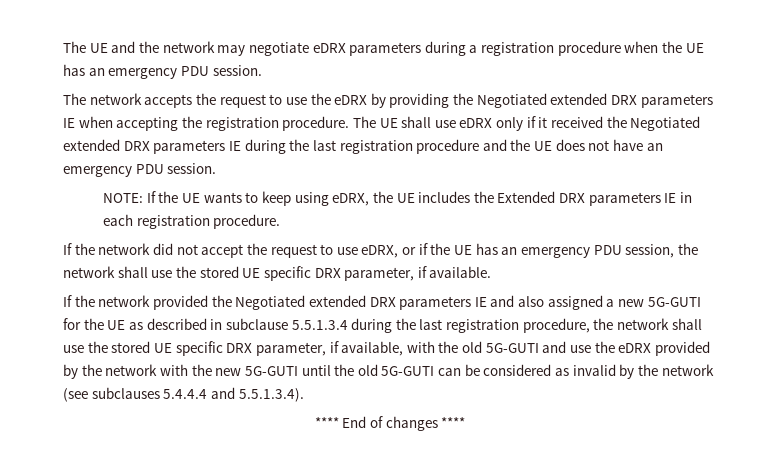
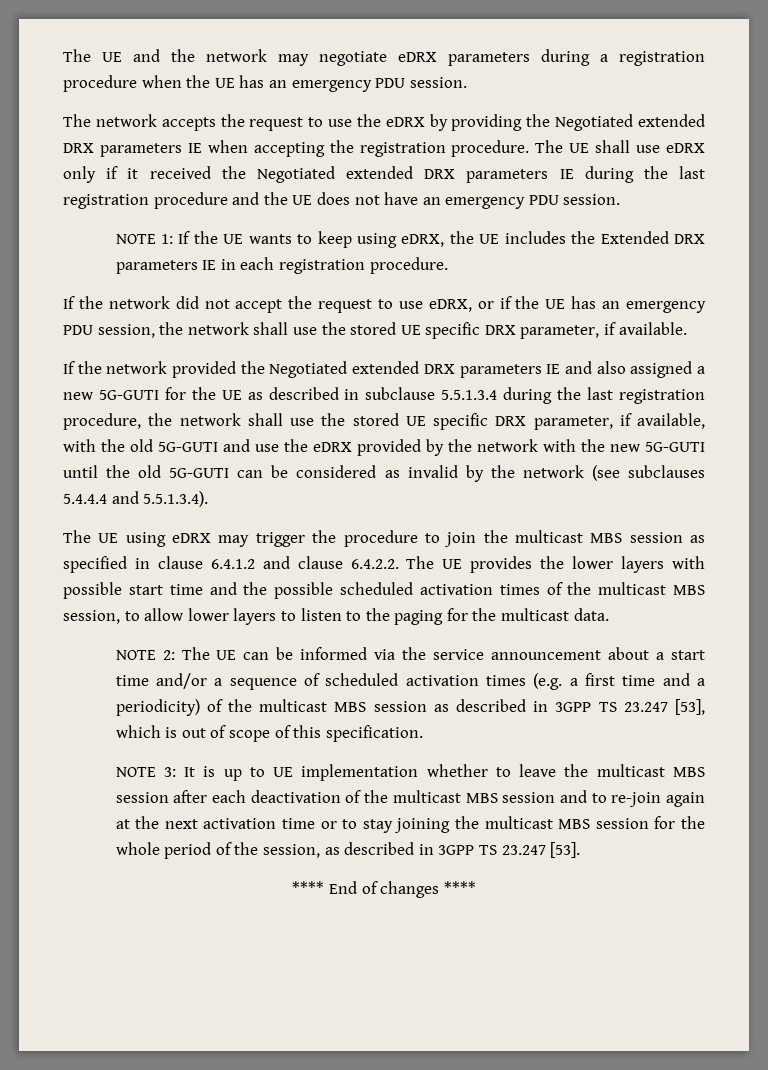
[103,193,144,203] NOTE: -> [115,234,174,244] NOTE 1:
(304, 395) none -> [63,530,705,547] [63,556,705,573] [63,582,705,599] [63,608,609,625] [115,647,705,660] [115,673,706,690] [115,699,705,716] [115,725,423,742] [115,764,705,781] [115,790,705,807] [115,816,706,833] [115,842,581,859] // The UE using eDRX may trigger the procedure to join the multicast MBS session as specified in clause 6.4.1.2 and clause 6.4.2.2. The UE provides the lower layers with possible start time and the possible scheduled activation times of the multicast MBS session, to allow lower layers to listen to the paging for the multicast data. // NOTE 2: The UE can be informed via the service announcement about a start time and/or a sequence of scheduled activation times (e.g. a first time and a periodicity) of the multicast MBS session as described in 3GPP TS 23.247 [53], which is out of scope of this specification. // NOTE 3: It is up to UE implementation whether to leave the multicast MBS session after each deactivation of the multicast MBS session and to re-join again at the next activation time or to stay joining the multicast MBS session for the whole period of the session, as described in 3GPP TS 23.247 [53].

